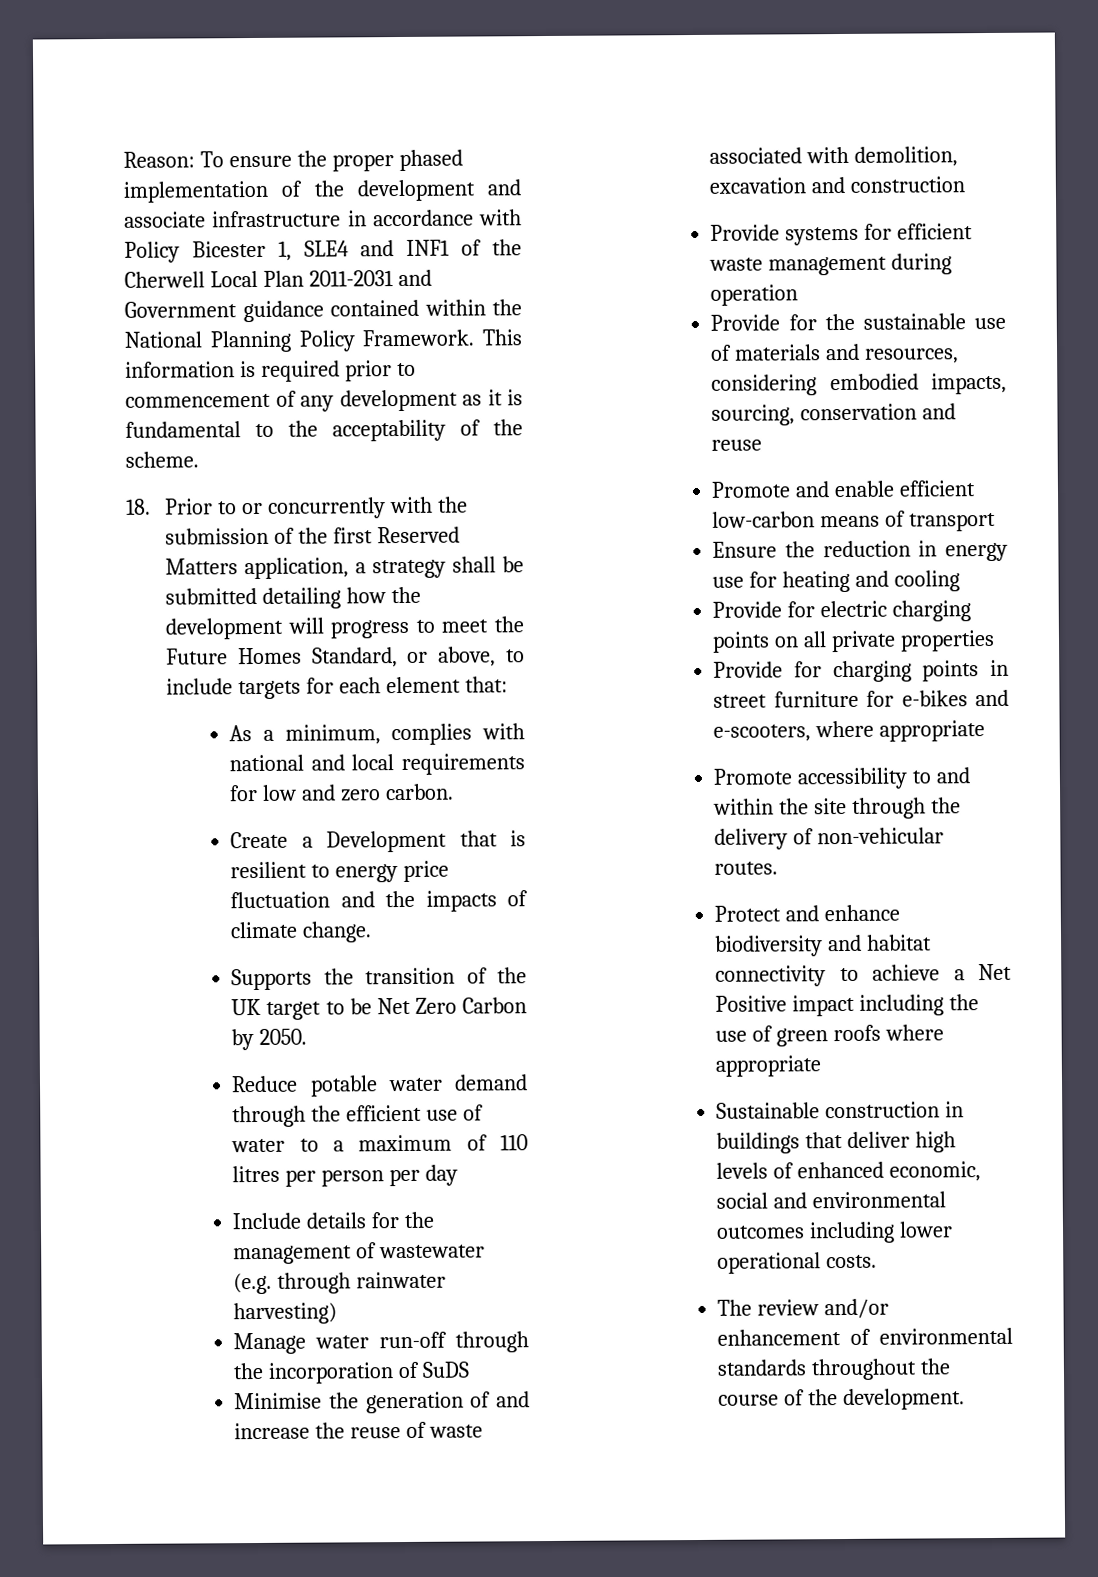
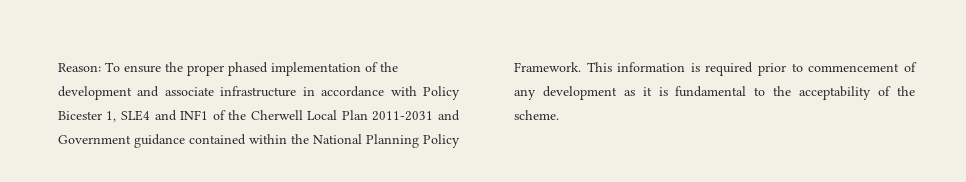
[126,496,468,519] [165,526,460,545] [165,556,525,580] [165,586,421,609] [165,616,524,640] [166,646,525,668] [166,676,508,700] [229,723,525,746] [229,753,525,776] [229,783,455,802] [230,830,526,853] [230,860,450,883] [230,890,528,912] [230,921,373,943] [231,967,527,991] [231,997,527,1020] [231,1028,308,1051] [231,1074,528,1097] [232,1104,485,1128] [231,1134,528,1153] [232,1164,459,1187] [232,1211,435,1230] [233,1242,486,1265] [233,1271,447,1295] [233,1302,338,1325] [233,1331,529,1355] [233,1361,471,1384] [234,1391,530,1414] [234,1421,484,1440] [709,146,959,167] [709,176,966,194] [710,223,974,246] [709,253,953,276] [710,284,799,306] [710,313,1006,331] [710,343,960,364] [711,372,1007,396] [711,403,957,426] [711,439,763,451] [711,480,977,498] [712,510,997,532] [712,540,1008,562] [712,570,961,593] [712,600,972,622] [712,629,996,653] [713,659,1009,683] [713,689,1009,708] [713,720,986,742] [713,767,971,790] [713,797,962,819] [714,827,945,850] [714,861,779,875] [714,904,901,922] [715,934,933,957] [715,963,1012,987] [715,994,980,1017] [715,1024,945,1047] [715,1055,822,1077] [716,1101,965,1119] [716,1131,957,1154] [716,1161,982,1182] [716,1191,947,1209] [716,1221,954,1244] [717,1252,878,1274] [717,1298,890,1319] [717,1327,1013,1346] [717,1358,951,1381] [718,1388,966,1411] // 18. Prior to or concurrently with the submission of the first Reserved Matters application, a strategy shall be submitted detailing how the development will progress to meet the Future Homes Standard, or above, to include targets for each element that: // As a minimum, complies with national and local requirements for low and zero carbon. // Create a Development that is resilient to energy price fluctuation and the impacts of climate change. // Supports the transition of the UK target to be Net Zero Carbon by 2050. // Reduce potable water demand through the efficient use of water to a maximum of 110 litres per person per day // Include details for the management of wastewater (e.g. through rainwater harvesting) // Manage water run-off through the incorporation of SuDS // Minimise the generation of and increase the reuse of waste associated with demolition, excavation and construction // Provide systems for efficient waste management during operation // Provide for the sustainable use of materials and resources, considering embodied impacts, sourcing, conservation and reuse // Promote and enable efficient low-carbon means of transport // Ensure the reduction in energy use for heating and cooling // Provide for electric charging points on all private properties // Provide for charging points in street furniture for e-bikes and e-scooters, where appropriate // Promote accessibility to and within the site through the delivery of non-vehicular routes. // Protect and enhance biodiversity and habitat connectivity to achieve a Net Positive impact including the use of green roofs where appropriate // Sustainable construction in buildings that deliver high levels of enhanced economic, social and environmental outcomes including lower operational costs. // The review and/or enhancement of environmental standards throughout the course of the development. -> (559, 115) none

